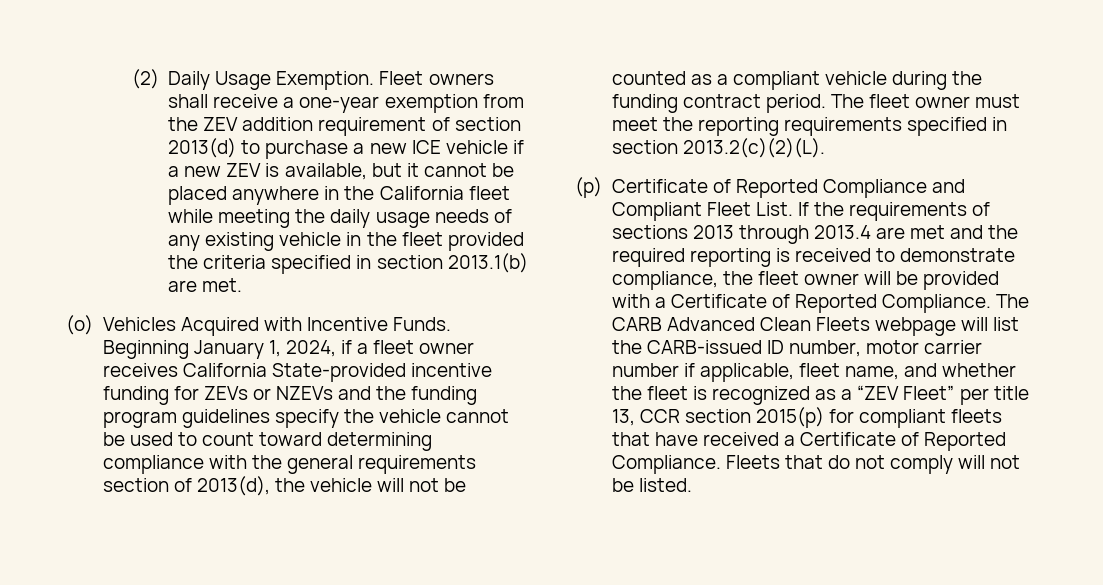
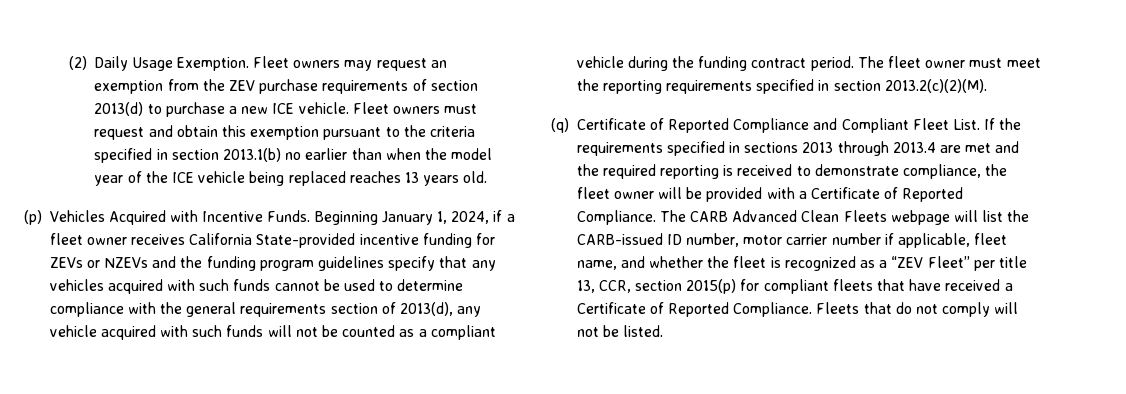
[168,94,380,113] shall receive a one-year -> [344,58,447,71] may request an
[242,117,427,136] addition requirement -> [259,79,409,94] purchase requirements
[445,140,524,154] [168,163,515,180] [168,186,510,205] [168,209,512,228] [168,232,524,251] vehicle if a new ZEV is available, but it cannot be placed anywhere in the California fleet while meeting the daily usage needs of any existing vehicle in the fleet provided -> [298,102,478,114] [94,125,400,140] vehicle. Fleet owners must request and obtain this exemption pursuant to
[168,278,243,292] [66,315,93,335] are met. // (o) -> [285,148,493,160] [94,171,488,186] [24,210,42,225] no earlier than when the model year of the ICE vehicle being replaced reaches 13 years old. // (p)
[343,409,442,423] the vehicle -> [439,256,496,271] [49,279,271,294] that any vehicles acquired with such funds
[201,432,433,451] count toward determining -> [397,279,464,291] determine
[274,478,373,492] the vehicle -> [457,306,482,317] [49,325,264,340] any vehicle acquired with such funds
[682,138,825,158] [575,177,602,198] 2013.2(c)(2)(L). // (p) -> [884,79,987,93] [551,118,569,133] 2013.2(c)(2)(M). // (q)
[972,202,991,216] of -> [666,141,741,156] specified in
[639,409,680,423] CCR -> [598,280,631,293] CCR,

